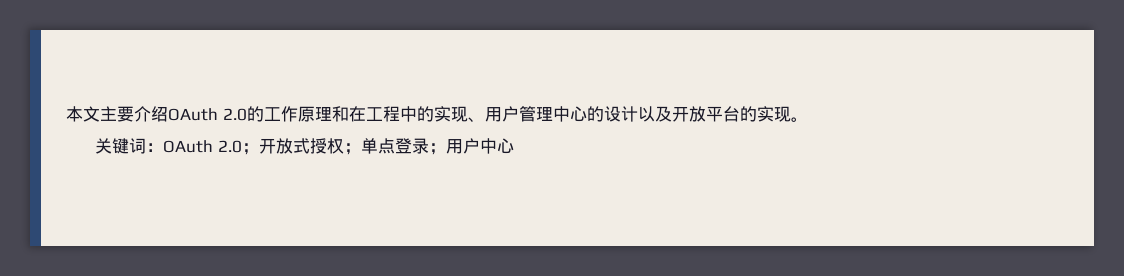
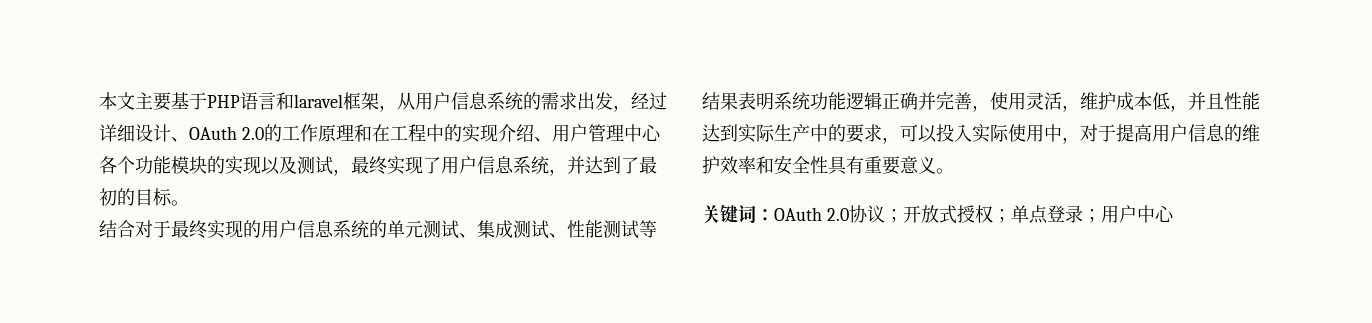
[134,106,168,122] 介绍 -> [171,92,667,112] [99,124,189,142] 基于PHP语言和laravel框架，从用户信息系统的需求出发，经过详细设计、
(468, 114) none -> [497,124,534,142] 介绍
[586,106,791,122] 的设计以及开放平台的实现 -> [99,156,657,176] [99,188,189,206] [99,220,657,239] [702,91,1260,112] [702,124,1260,144] [702,155,936,175] 各个功能模块的实现以及测试，最终实现了用户信息系统，并达到了最初的目标。 // 结合对于最终实现的用户信息系统的单元测试、集成测试、性能测试等结果表明系统功能逻辑正确并完善，使用灵活，维护成本低，并且性能达到实际生产中的要求，可以投入实际使用中，对于提高用户信息的维护效率和安全性具有重要意义
(242, 146) none -> [848,205,885,223] 协议

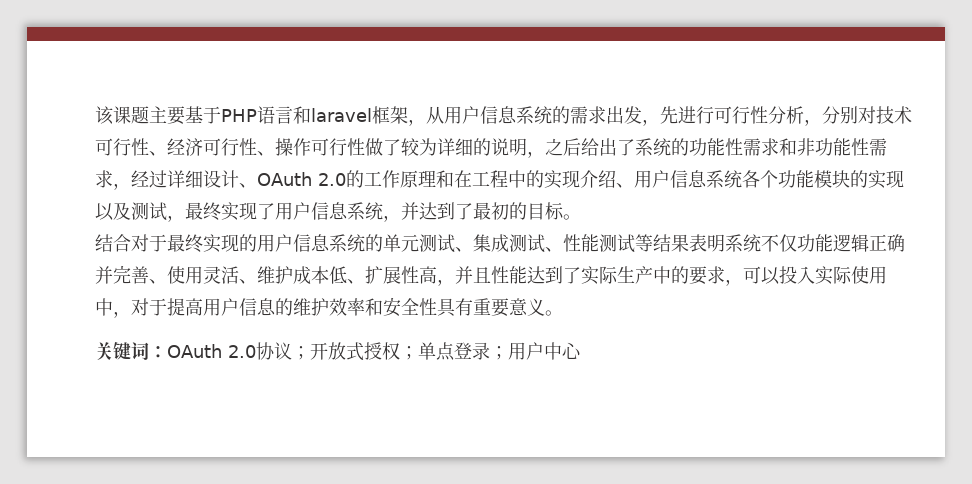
[99,92,135,110] 本文 -> [95,106,149,125] 该课题
(631, 108) none -> [660,106,912,126] [95,138,887,158] [95,170,131,190] 先进行可行性分析，分别对技术可行性、经济可行性、操作可行性做了较为详细的说明，之后给出了系统的功能性需求和非功能性需求，
[587,124,661,142] 管理中心 -> [670,170,742,188] 信息系统
(810, 101) none -> [761,234,797,252] 不仅
[972,105,990,112] ， -> [149,279,167,284] 、
[1062,105,1080,112] ， -> [239,279,257,284] 、
(1170, 101) none -> [347,266,437,284] 、扩展性高
(738, 133) none -> [563,267,581,284] 了

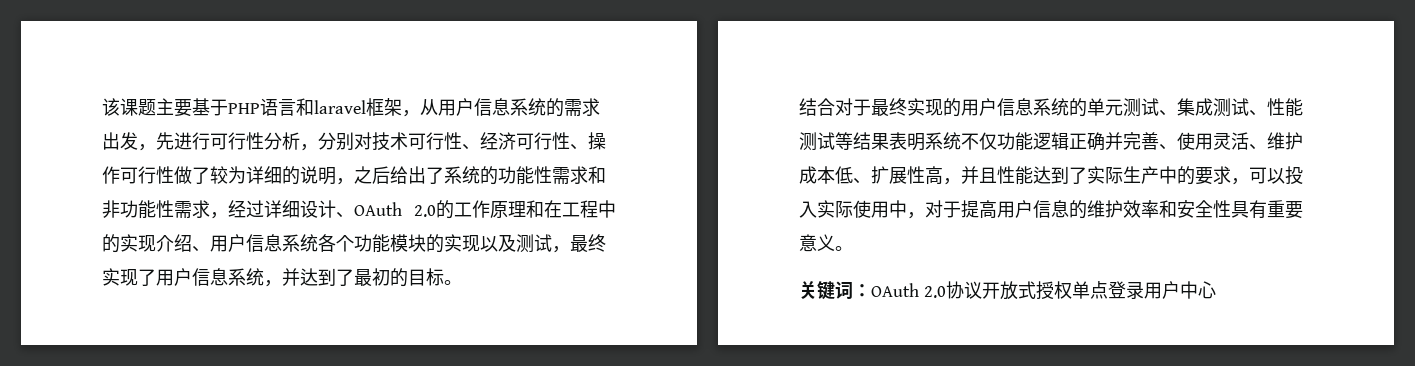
[292,346,310,360] ； -> (982, 290) none
[400,346,418,360] ； -> (1072, 290) none
[490,346,508,360] ； -> (1144, 290) none

